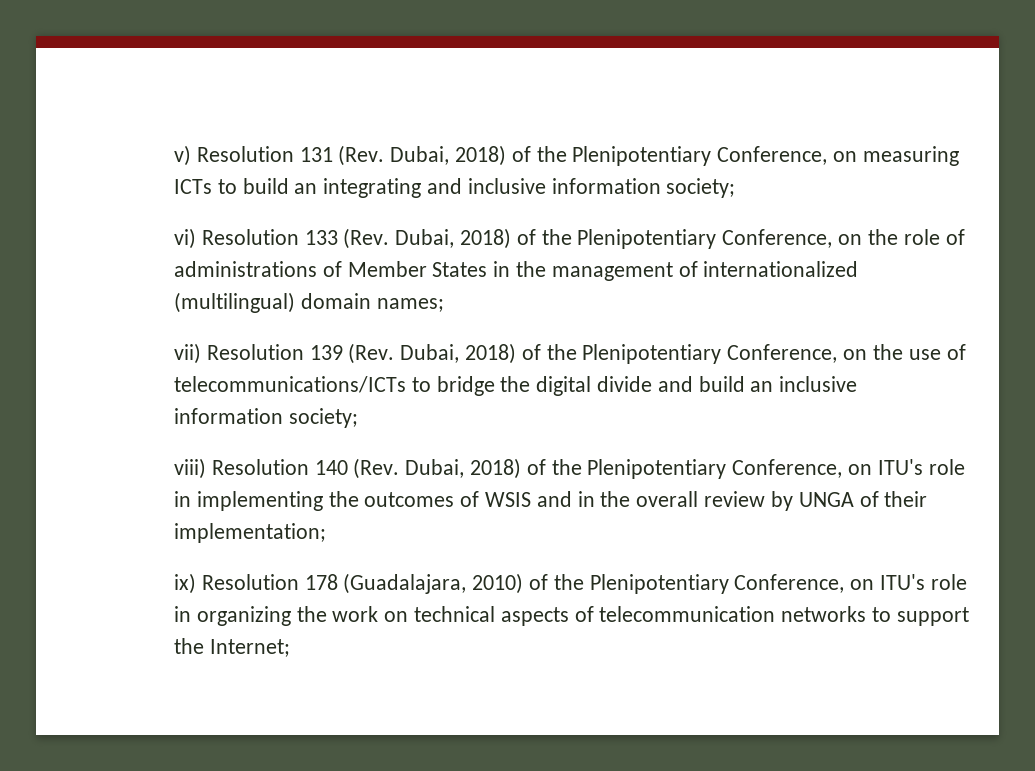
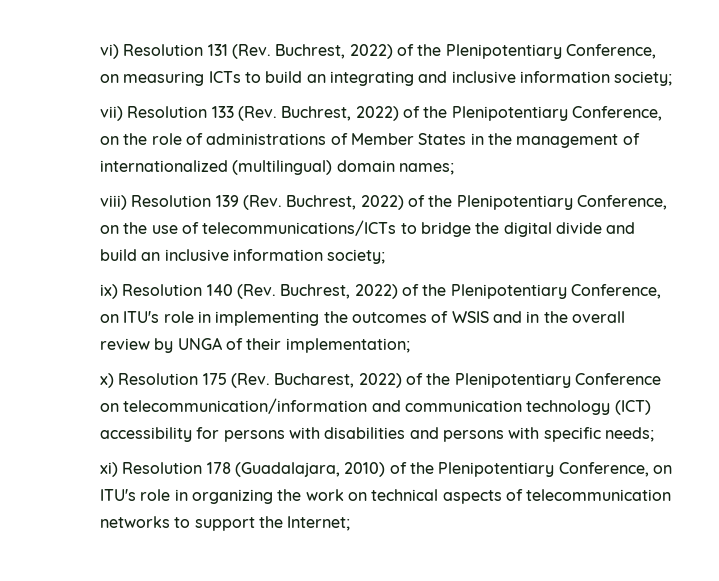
[174,145,192,166] v) -> [100,44,120,59] vi)
[390,145,507,166] Dubai, 2018) -> [275,44,393,59] Buchrest, 2022)
[174,228,197,249] vi) -> [100,106,124,121] vii)
[395,228,512,249] Dubai, 2018) -> [281,106,399,121] Buchrest, 2022)
[174,343,202,364] vii) -> [100,195,128,210] viii)
[400,343,517,364] Dubai, 2018) -> [286,195,404,210] Buchrest, 2022)
[174,458,207,479] viii) -> [100,284,119,299] ix)
[405,458,522,479] Dubai, 2018) -> [280,284,398,299] Buchrest, 2022)
[174,573,197,594] ix) -> [100,373,661,388] [100,398,651,415] [100,427,654,442] [100,462,119,477] x) Resolution 175 (Rev. Bucharest, 2022) of the Plenipotentiary Conference on telecommunication/information and communication technology (ICT) accessibility for persons with disabilities and persons with specific needs; // xi)

